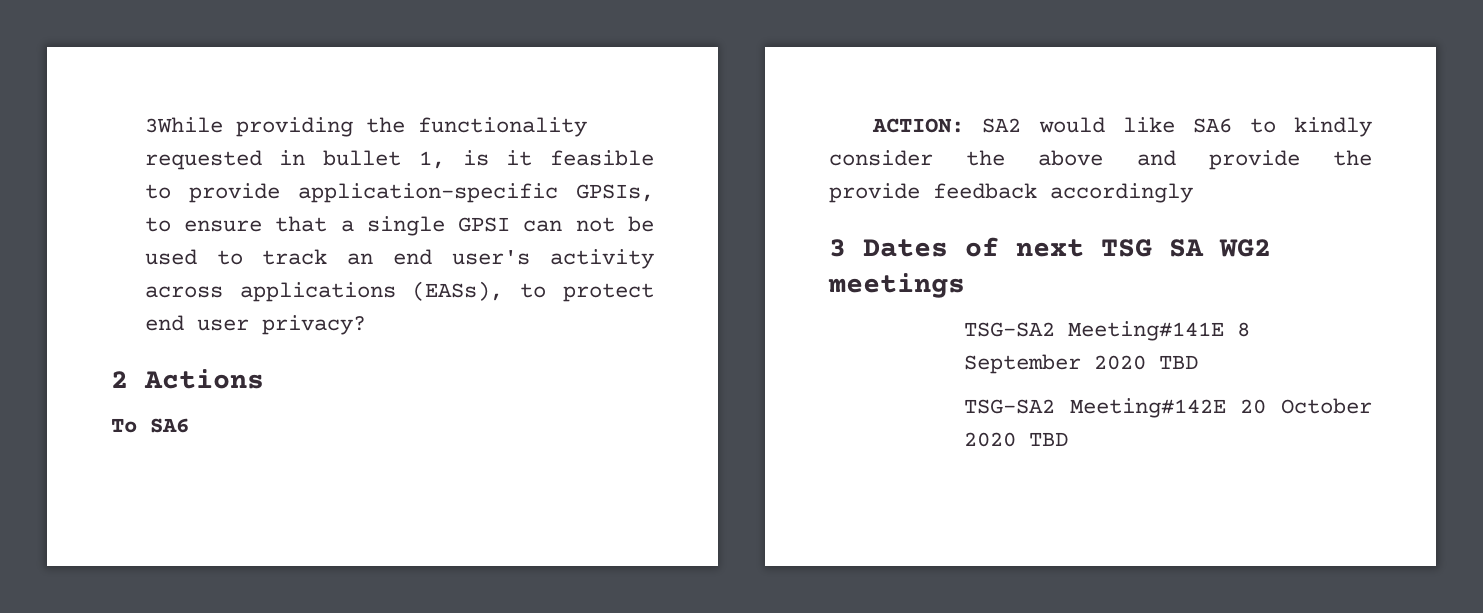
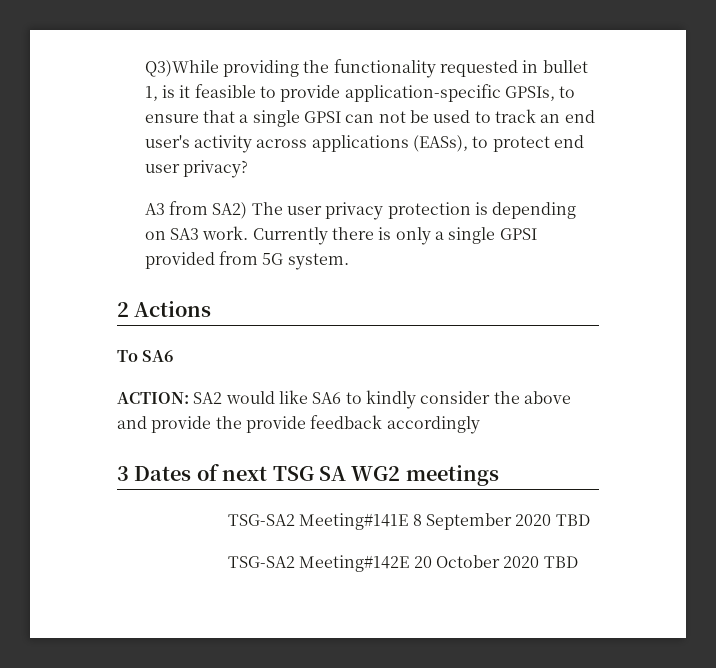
[144,117,223,133] 3While -> [144,60,219,77] Q3)While
(366, 325) none -> [144,201,577,220] [144,226,537,245] [144,251,349,270] // A3 from SA2) The user privacy protection is depending on SA3 work. Currently there is only a single GPSI provided from 5G system.

